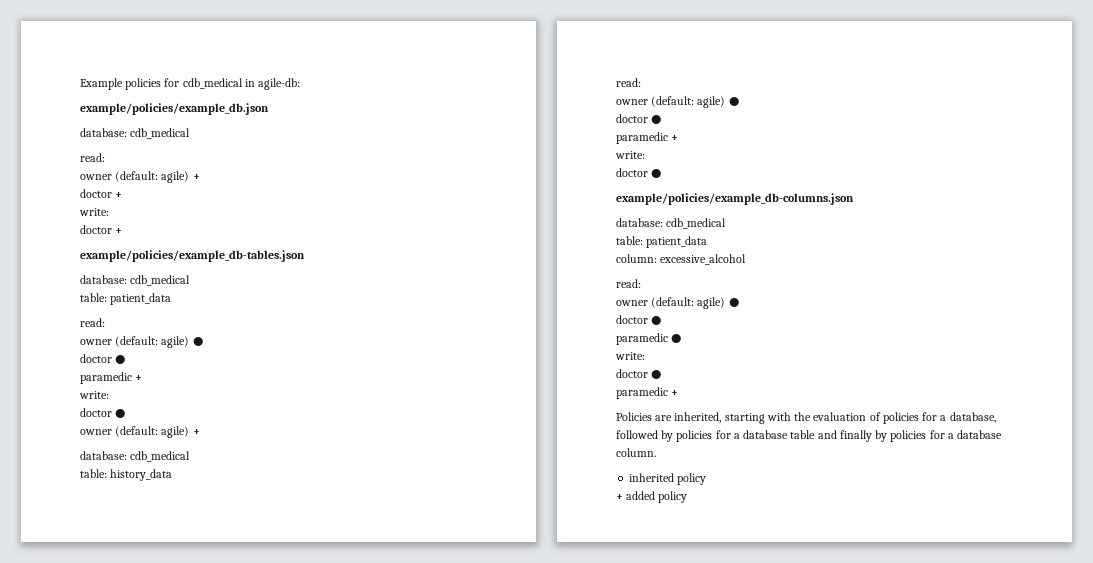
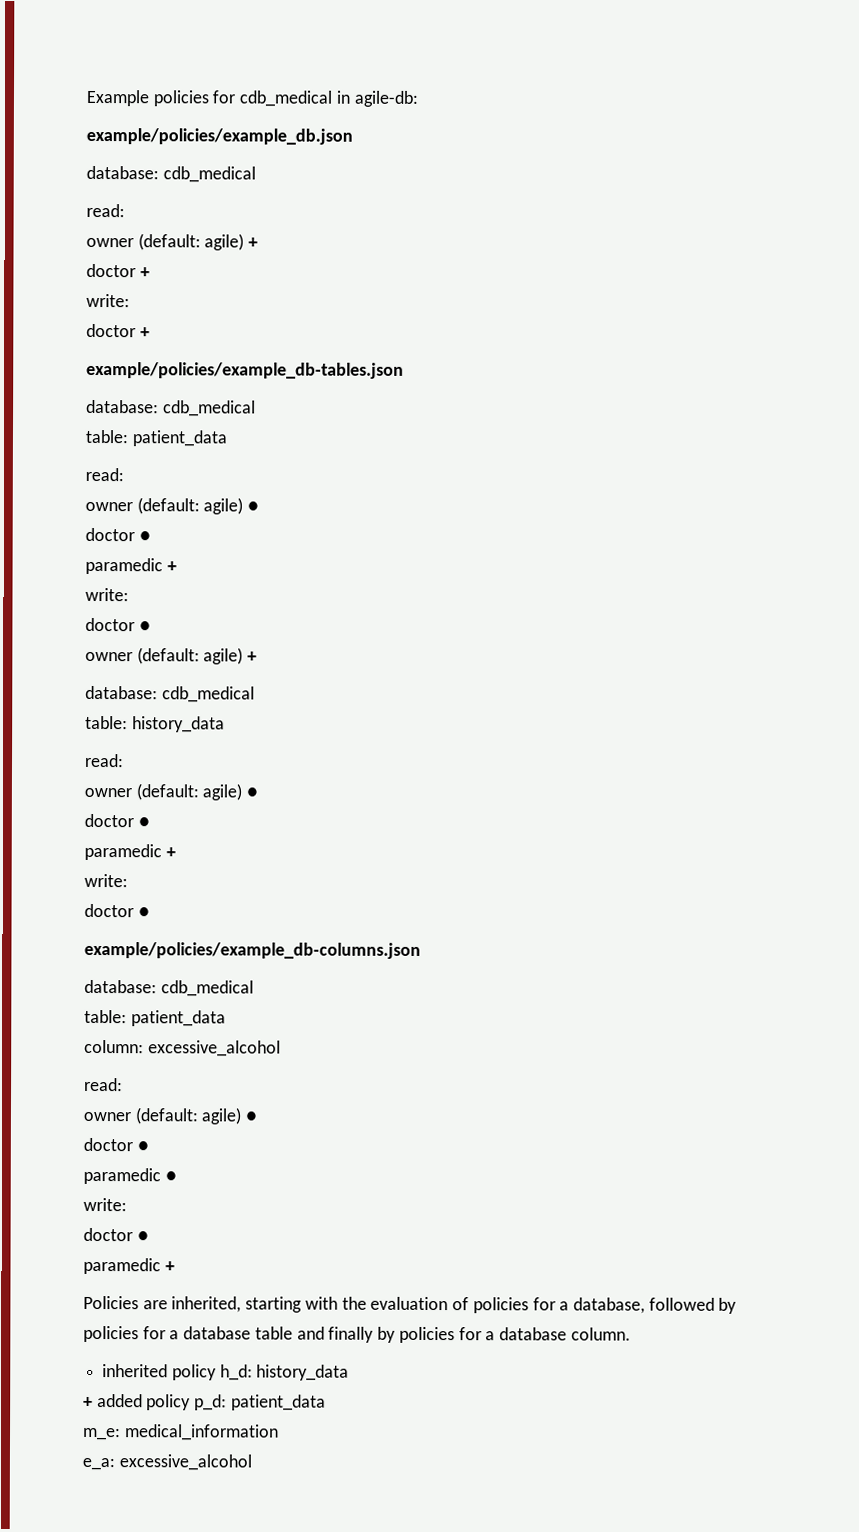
(707, 479) none -> [219,1364,350,1381] h_d: history_data
(688, 497) none -> [194,1394,326,1411] [82,1424,279,1441] [82,1454,252,1471] p_d: patient_data // m_e: medical_information // e_a: excessive_alcohol

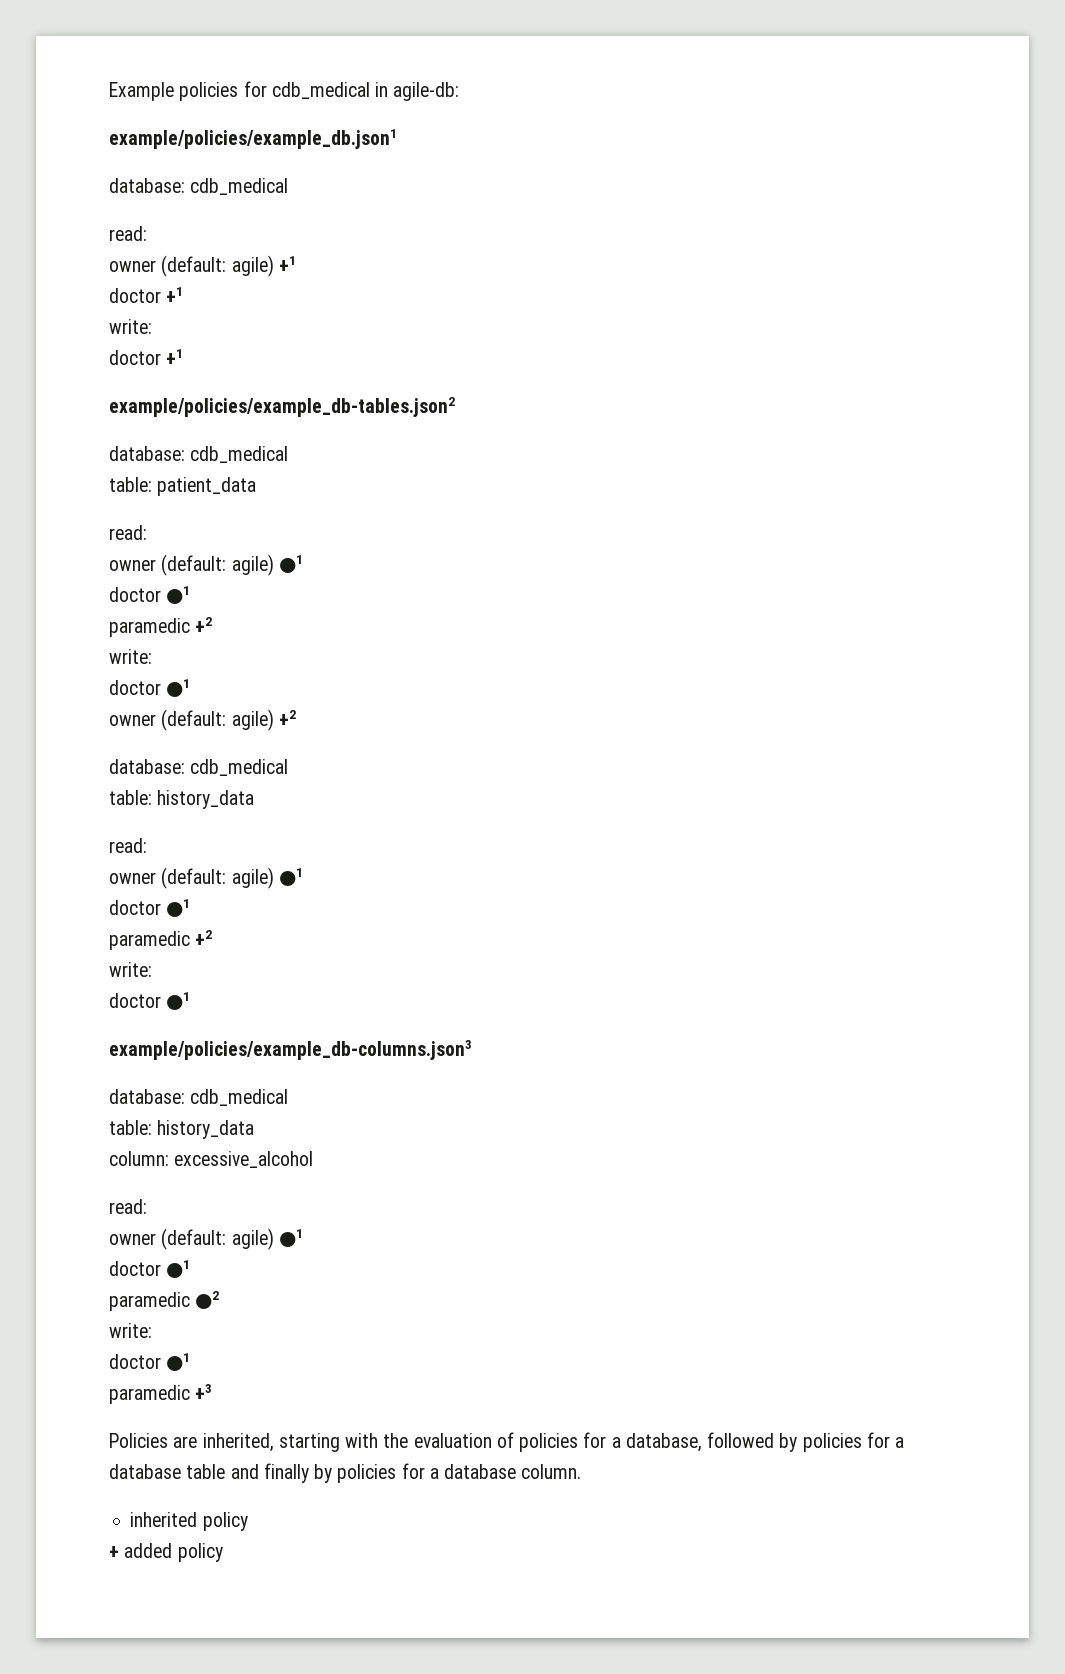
[86,127,353,145] example/policies/example_db.json -> [109,129,397,149] example/policies/example_db.json1
[248,237,259,248] [86,263,150,278] [86,293,130,308] [86,323,150,338] [86,361,404,379] + // doctor + // write: // doctor + // example/policies/example_db-tables.json -> [278,256,296,272] [109,287,184,303] [109,319,152,334] [109,349,184,365] [109,397,455,417] +1 // doctor +1 // write: // doctor +1 // example/policies/example_db-tables.json2
[247,501,260,512] [85,527,151,542] [85,557,177,575] [85,587,129,602] [85,617,151,632] [85,647,258,665] ● // doctor ● // paramedic + // write: // doctor ● // owner (default: agile) + -> [278,555,303,573] [109,586,191,604] [109,617,213,637] [109,649,152,664] [109,679,191,697] [109,709,296,731] ●1 // doctor ●1 // paramedic +2 // write: // doctor ●1 // owner (default: agile) +2
[246,787,259,798] [84,813,150,828] [84,843,176,861] [84,873,128,888] [84,903,150,918] [84,941,421,959] [84,979,254,997] [84,1009,226,1027] ● // doctor ● // paramedic + // write: // doctor ● // example/policies/example_db-columns.json // database: cdb_medical // table: patient_data -> [278,868,303,886] [109,899,191,917] [109,930,213,950] [109,962,152,977] [109,992,191,1010] [109,1040,472,1060] [109,1089,289,1106] [109,1120,255,1139] ●1 // doctor ●1 // paramedic +2 // write: // doctor ●1 // example/policies/example_db-columns.json3 // database: cdb_medical // table: history_data
[245,1111,258,1122] [83,1137,149,1152] [83,1167,177,1185] [83,1197,127,1212] [83,1227,149,1242] [83,1257,175,1275] ● // doctor ● // paramedic ● // write: // doctor ● // paramedic + -> [278,1229,303,1247] [109,1260,191,1278] [109,1291,220,1311] [109,1323,152,1338] [109,1353,191,1371] [109,1384,213,1404] ●1 // doctor ●1 // paramedic ●2 // write: // doctor ●1 // paramedic +3
[219,1364,350,1381] h_d: history_data -> (248, 1521) none
[194,1394,326,1411] [82,1424,279,1441] [82,1454,252,1471] p_d: patient_data // m_e: medical_information // e_a: excessive_alcohol -> (223, 1552) none

